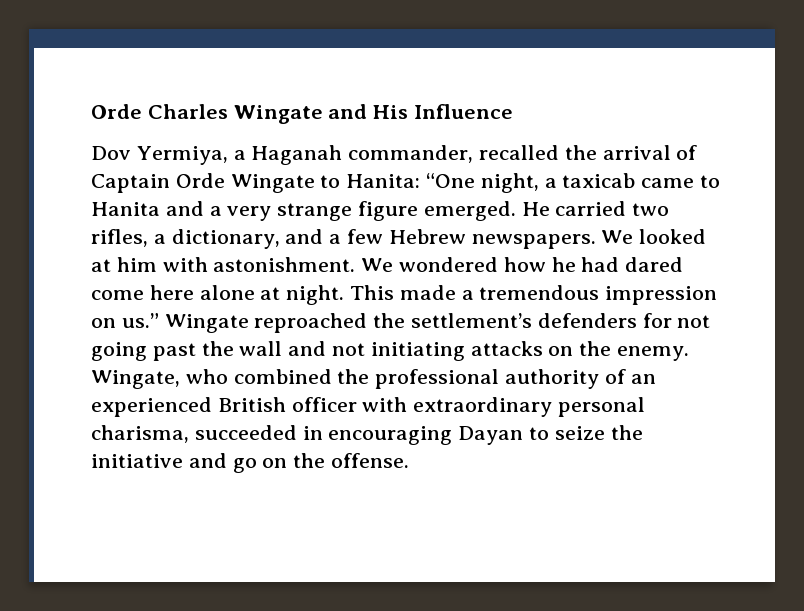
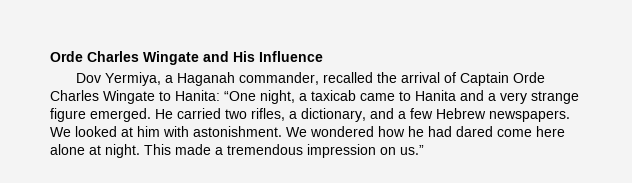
(225, 180) none -> [50,90,99,101] Charles
[164,313,711,333] [91,341,690,361] [91,369,656,389] [91,397,646,417] [91,425,643,445] [91,453,410,473] Wingate reproached the settlement’s defenders for not going past the wall and not initiating attacks on the enemy. Wingate, who combined the professional authority of an experienced British officer with extraordinary personal charisma, succeeded in encouraging Dayan to seize the initiative and go on the offense. -> (424, 150) none

